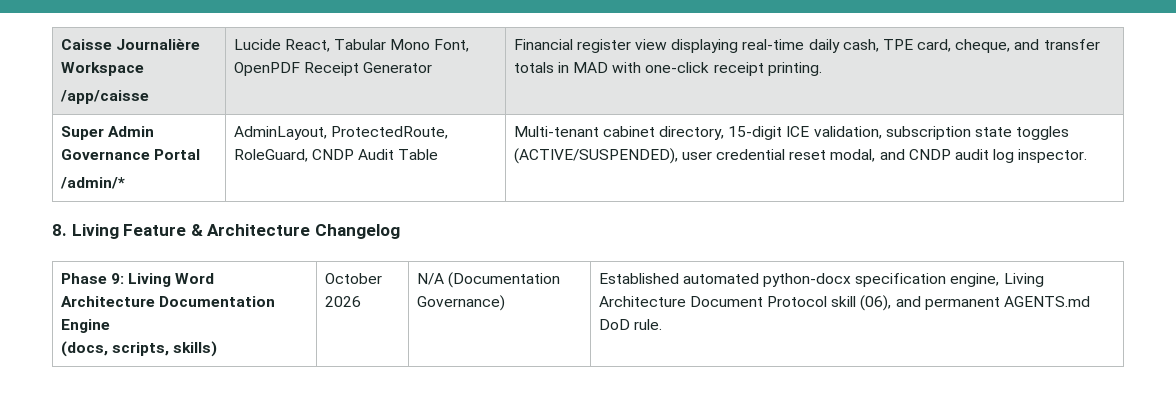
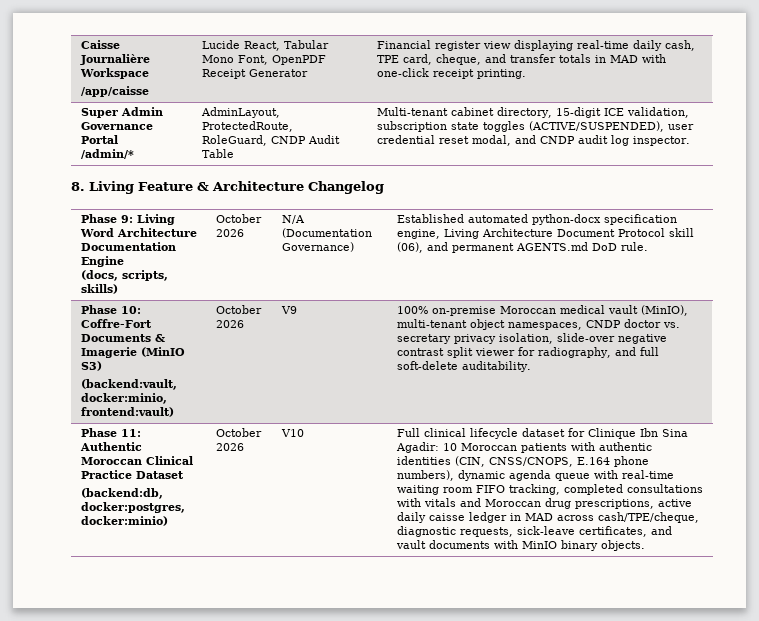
(662, 324) none -> [80,305,141,314] [80,319,152,328] [80,334,165,342] [80,347,185,358] [80,361,102,371] [80,379,177,390] [80,393,167,404] [80,407,174,417] [215,305,262,314] [215,320,244,328] [280,306,297,314] [396,305,688,316] [396,319,680,330] [396,333,667,344] [396,347,659,358] [396,361,531,372] [80,428,141,437] [79,442,142,451] [80,456,193,465] [80,470,184,479] [80,488,163,499] [80,502,185,513] [80,516,168,526] [215,428,262,437] [215,443,244,451] [280,429,304,437] [396,428,688,439] [395,442,652,453] [396,456,649,467] [396,470,674,481] [396,484,703,495] [396,498,692,509] [396,512,699,523] [396,526,672,537] [395,540,645,551] // Phase 10: Coffre-Fort Documents & Imagerie (MinIO S3) // (backend:vault, docker:minio, frontend:vault) | October 2026 | V9 | 100% on-premise Moroccan medical vault (MinIO), multi-tenant object namespaces, CNDP doctor vs. secretary privacy isolation, slide-over negative contrast split viewer for radiography, and full soft-delete auditability. // Phase 11: Authentic Moroccan Clinical Practice Dataset // (backend:db, docker:postgres, docker:minio) | October 2026 | V10 | Full clinical lifecycle dataset for Clinique Ibn Sina Agadir: 10 Moroccan patients with authentic identities (CIN, CNSS/CNOPS, E.164 phone numbers), dynamic agenda queue with real-time waiting room FIFO tracking, completed consultations with vitals and Moroccan drug prescriptions, active daily caisse ledger in MAD across cash/TPE/cheque, diagnostic requests, sick-leave certificates, and vault documents with MinIO binary objects.

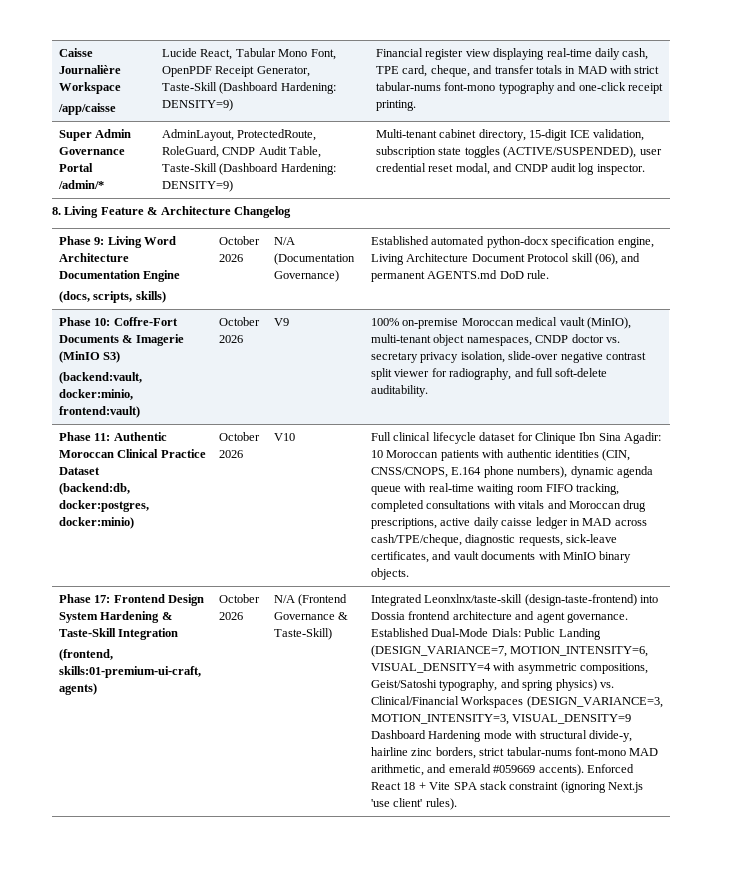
[248,69,308,77] Generator -> [256,66,310,77] [162,82,336,94] [162,99,234,111] Generator, Taste-Skill (Dashboard Hardening: DENSITY=9)
(666, 58) none -> [634,66,660,74] [376,82,577,94] strict tabular-nums font-mono typography and
[201,149,234,158] Table -> [289,146,322,158] [162,163,336,175] [162,180,234,192] Table, Taste-Skill (Dashboard Hardening: DENSITY=9)
(645, 545) none -> [59,594,205,606] [59,611,172,623] [59,628,179,640] [59,649,114,661] [59,666,202,678] [59,683,98,695] [219,594,261,603] [219,612,244,620] [274,594,348,606] [274,612,349,620] [274,628,333,640] [371,594,659,606] [371,611,628,623] [371,628,601,640] [371,645,649,657] [371,662,649,674] [371,679,614,691] [371,696,663,708] [371,714,632,725] [371,730,632,742] [371,747,659,759] [371,764,634,776] [371,781,644,793] [371,798,457,810] // Phase 17: Frontend Design System Hardening & Taste-Skill Integration // (frontend, skills:01-premium-ui-craft, agents) | October 2026 | N/A (Frontend Governance & Taste-Skill) | Integrated Leonxlnx/taste-skill (design-taste-frontend) into Dossia frontend architecture and agent governance. Established Dual-Mode Dials: Public Landing (DESIGN_VARIANCE=7, MOTION_INTENSITY=6, VISUAL_DENSITY=4 with asymmetric compositions, Geist/Satoshi typography, and spring physics) vs. Clinical/Financial Workspaces (DESIGN_VARIANCE=3, MOTION_INTENSITY=3, VISUAL_DENSITY=9 Dashboard Hardening mode with structural divide-y, hairline zinc borders, strict tabular-nums font-mono MAD arithmetic, and emerald #059669 accents). Enforced React 18 + Vite SPA stack constraint (ignoring Next.js 'use client' rules).

